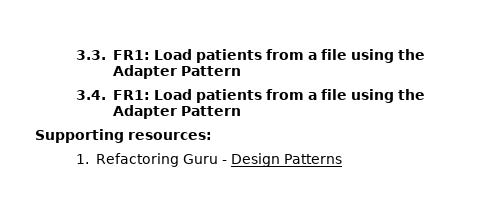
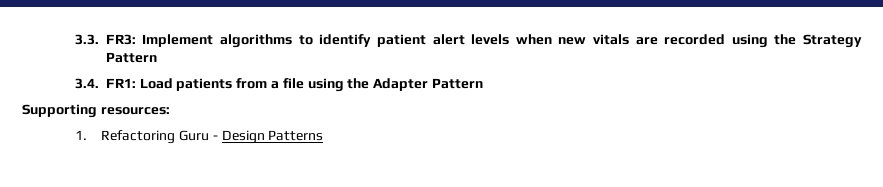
[112,49,425,63] [112,65,177,79] FR1: Load patients from a file using the Adapter -> [105,34,863,48] FR3: Implement algorithms to identify patient alert levels when new vitals are recorded using the Strategy

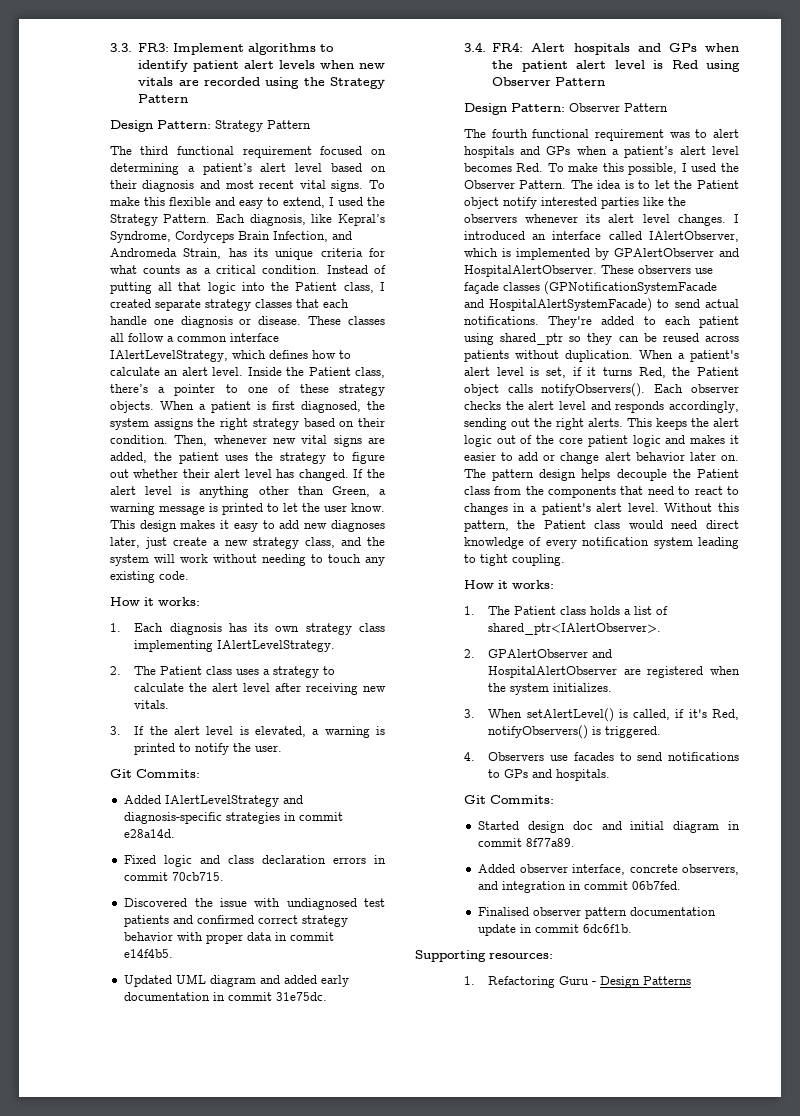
[74,78,483,92] 3.4. FR1: Load patients from a file using the Adapter Pattern -> [109,120,311,132] [109,146,387,158] [109,163,387,175] [109,180,386,192] [109,197,386,209] [109,214,386,226] [109,231,352,243] [109,248,386,260] [109,265,386,274] [109,282,385,294] [109,299,349,311] [109,316,386,328] [109,333,279,342] [109,350,351,362] [109,367,385,378] [109,384,385,396] [109,401,386,413] [109,418,386,430] [109,435,386,447] [109,452,385,464] [109,469,385,481] [109,486,387,498] [109,503,385,515] [109,520,385,532] [109,537,385,549] [109,554,385,566] [109,571,189,583] [109,597,200,606] [109,623,385,635] [134,640,336,652] [109,666,336,678] [134,683,387,695] [134,700,170,709] [109,726,385,738] [134,743,283,755] [109,769,200,778] [124,795,304,807] [124,812,344,824] [124,829,176,838] [124,855,386,867] [124,872,225,881] [124,898,386,910] [124,915,349,927] [124,932,335,944] [124,949,174,958] [124,974,350,987] [124,992,328,1001] [463,42,739,55] [492,60,740,72] [492,77,606,86] [463,103,668,115] [463,129,739,141] [463,146,739,158] [463,163,739,175] [463,180,739,189] [463,197,686,209] [463,214,739,226] [463,231,739,242] [463,248,739,260] [463,265,713,277] [463,281,717,295] [463,298,739,312] [463,316,739,328] [463,333,739,345] [463,350,739,362] [463,367,739,378] [463,383,739,397] [463,401,739,413] [463,418,739,430] [463,435,739,447] [463,452,739,464] [463,469,739,481] [463,486,739,498] [463,503,739,515] [463,520,739,532] [463,537,739,549] [463,554,565,566] [463,580,554,589] [463,606,669,615] [488,623,662,635] [463,649,613,658] [488,666,740,678] [488,683,613,695] [463,708,739,722] [488,725,662,739] [463,752,739,761] [488,769,611,781] [463,795,554,804] [478,821,740,833] [478,838,576,847] [478,864,739,875] [478,881,682,893] [478,907,717,919] [478,924,633,936] Design Pattern: Strategy Pattern // The third functional requirement focused on determining a patient’s alert level based on their diagnosis and most recent vital signs. To make this flexible and easy to extend, I used the Strategy Pattern. Each diagnosis, like Kepral’s Syndrome, Cordyceps Brain Infection, and Andromeda Strain, has its unique criteria for what counts as a critical condition. Instead of putting all that logic into the Patient class, I created separate strategy classes that each handle one diagnosis or disease. These classes all follow a common interface IAlertLevelStrategy, which defines how to calculate an alert level. Inside the Patient class, there’s a pointer to one of these strategy objects. When a patient is first diagnosed, the system assigns the right strategy based on their condition. Then, whenever new vital signs are added, the patient uses the strategy to figure out whether their alert level has changed. If the alert level is anything other than Green, a warning message is printed to let the user know. This design makes it easy to add new diagnoses later, just create a new strategy class, and the system will work without needing to touch any existing code. // How it works: // 1. Each diagnosis has its own strategy class implementing IAlertLevelStrategy. // 2. The Patient class uses a strategy to calculate the alert level after receiving new vitals. // 3. If the alert level is elevated, a warning is printed to notify the user. // Git Commits: // Added IAlertLevelStrategy and diagnosis-specific strategies in commit e28a14d. // Fixed logic and class declaration errors in commit 70cb715. // Discovered the issue with undiagnosed test patients and confirmed correct strategy behavior with proper data in commit e14f4b5. // Updated UML diagram and added early documentation in commit 31e75dc. // 3.4. FR4: Alert hospitals and GPs when the patient alert level is Red using Observer Pattern // Design Pattern: Observer Pattern // The fourth functional requirement was to alert hospitals and GPs when a patient’s alert level becomes Red. To make this possible, I used the Observer Pattern. The idea is to let the Patient object notify interested parties like the observers whenever its alert level changes. I introduced an interface called IAlertObserver, which is implemented by GPAlertObserver and HospitalAlertObserver. These observers use façade classes (GPNotificationSystemFacade and HospitalAlertSystemFacade) to send actual notifications. They're added to each patient using shared_ptr so they can be reused across patients without duplication. When a patient's alert level is set, if it turns Red, the Patient object calls notifyObservers(). Each observer checks the alert level and responds accordingly, sending out the right alerts. This keeps the alert logic out of the core patient logic and makes it easier to add or change alert behavior later on. The pattern design helps decouple the Patient class from the components that need to react to changes in a patient's alert level. Without this pattern, the Patient class would need direct knowledge of every notification system leading to tight coupling. // How it works: // 1. The Patient class holds a list of shared_ptr<IAlertObserver>. // 2. GPAlertObserver and HospitalAlertObserver are registered when the system initializes. // 3. When setAlertLevel() is called, if it's Red, notifyObservers() is triggered. // 4. Observers use facades to send notifications to GPs and hospitals. // Git Commits: // Started design doc and initial diagram in commit 8f77a89. // Added observer interface, concrete observers, and integration in commit 06b7fed. // Finalised observer pattern documentation update in commit 6dc6f1b.

